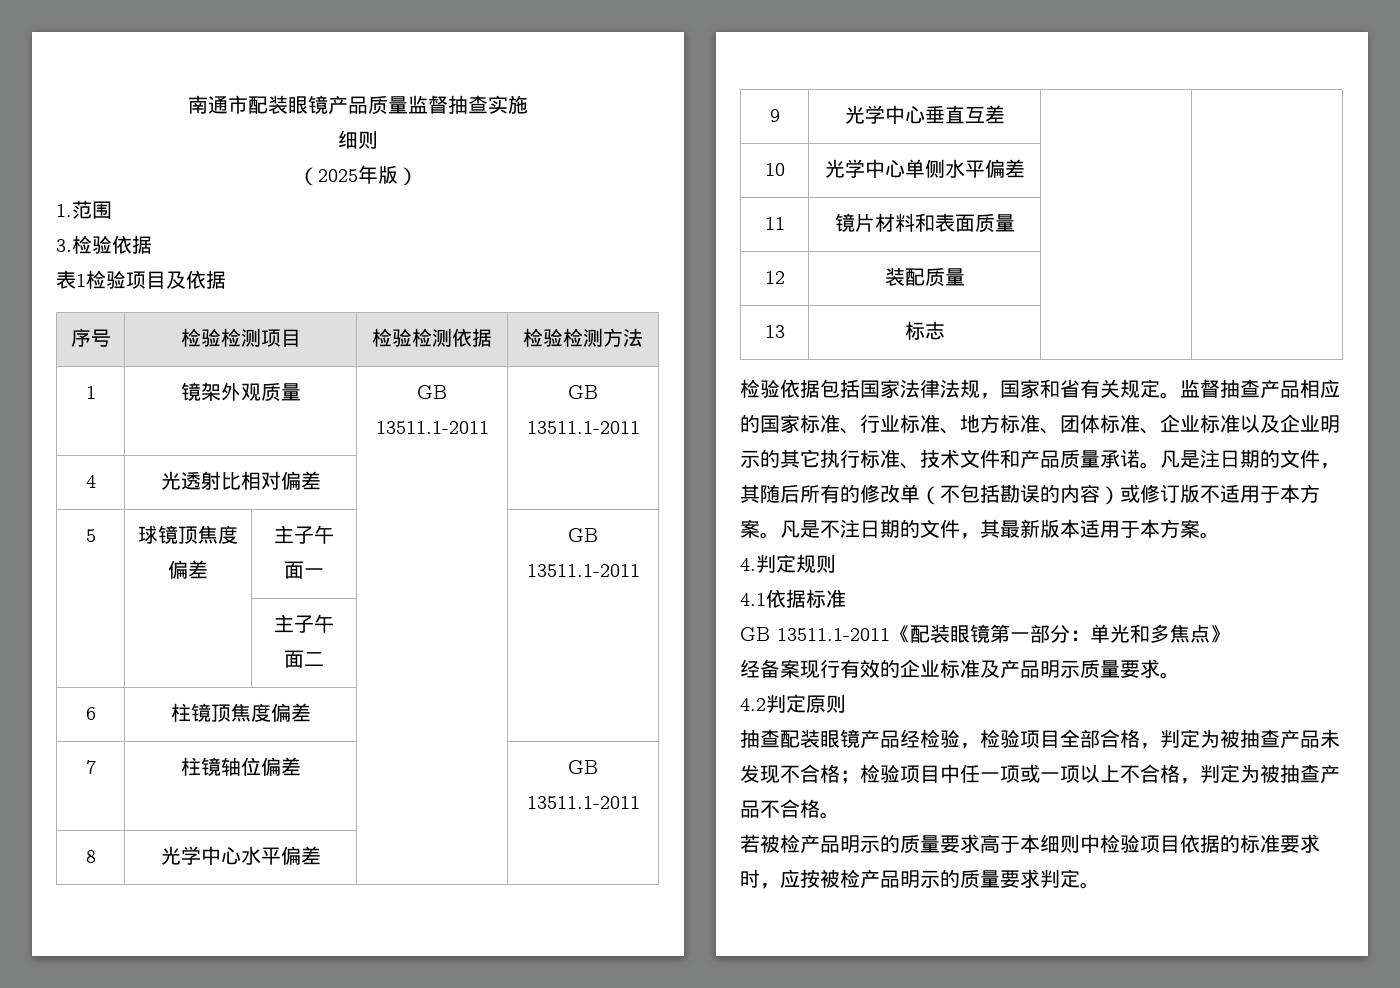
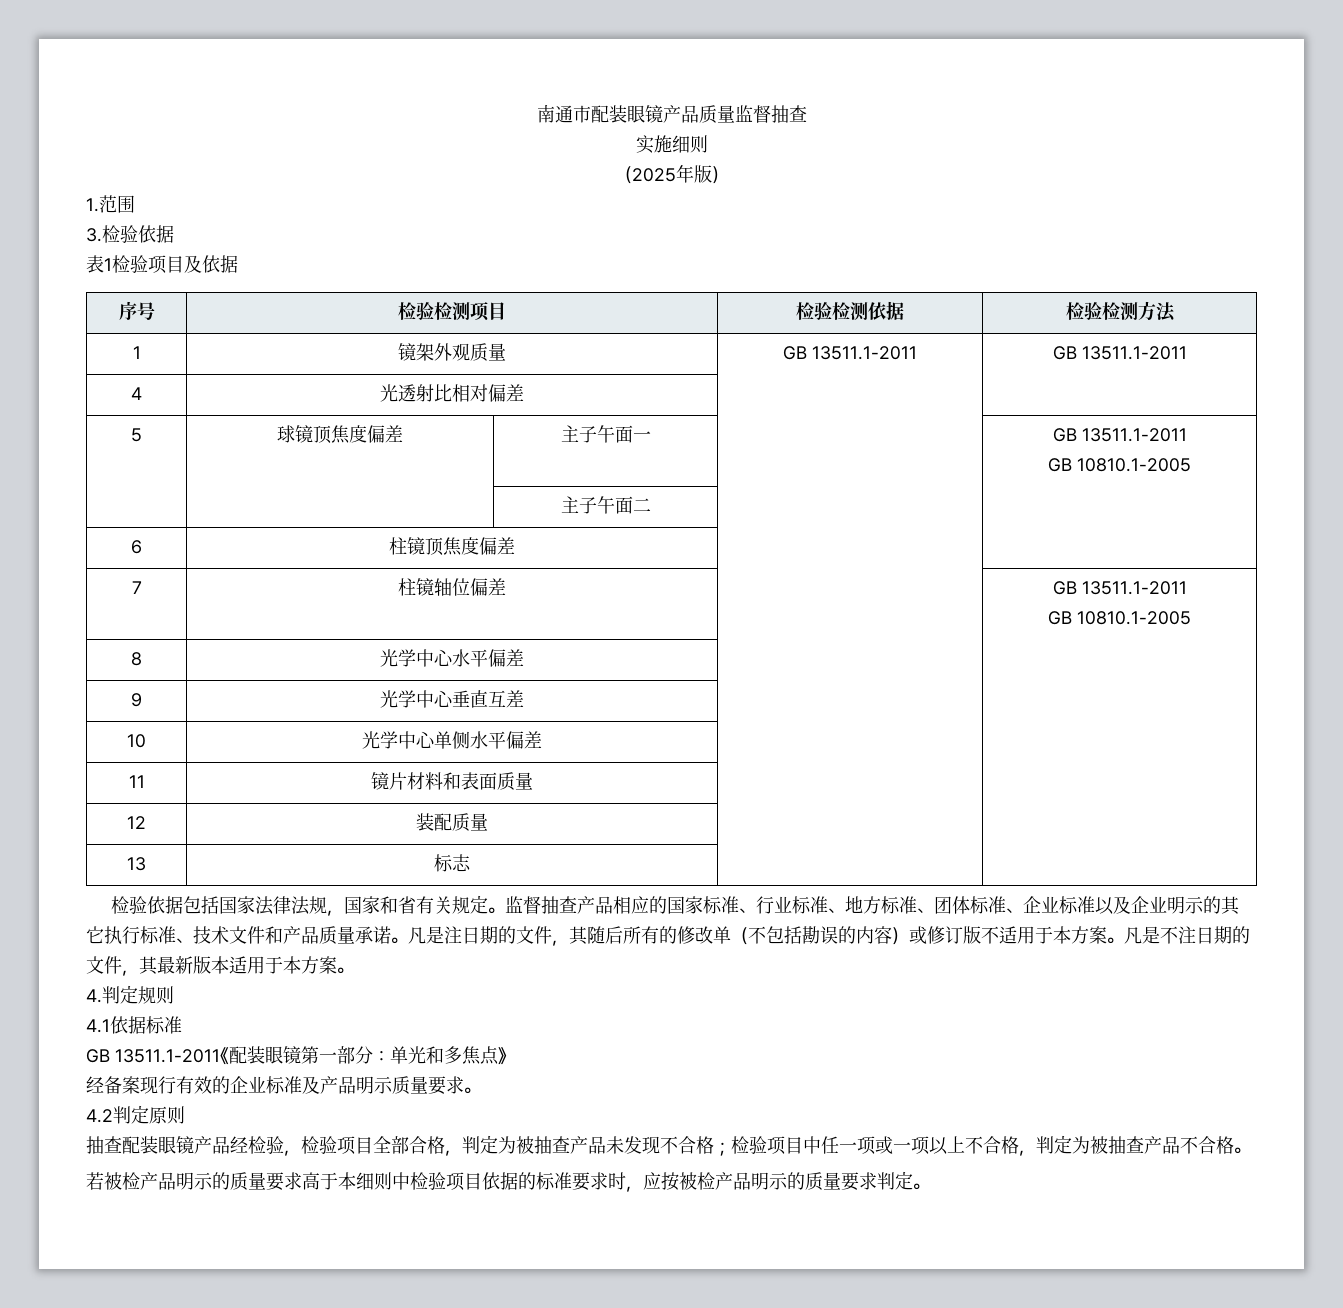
(488, 104) none -> (807, 113) //
(528, 104) // -> (672, 144) none
(640, 570) none -> [1048,458,1191,472] // GB 10810.1-2005
(640, 802) none -> [1048,611,1191,625] // GB 10810.1-2005

